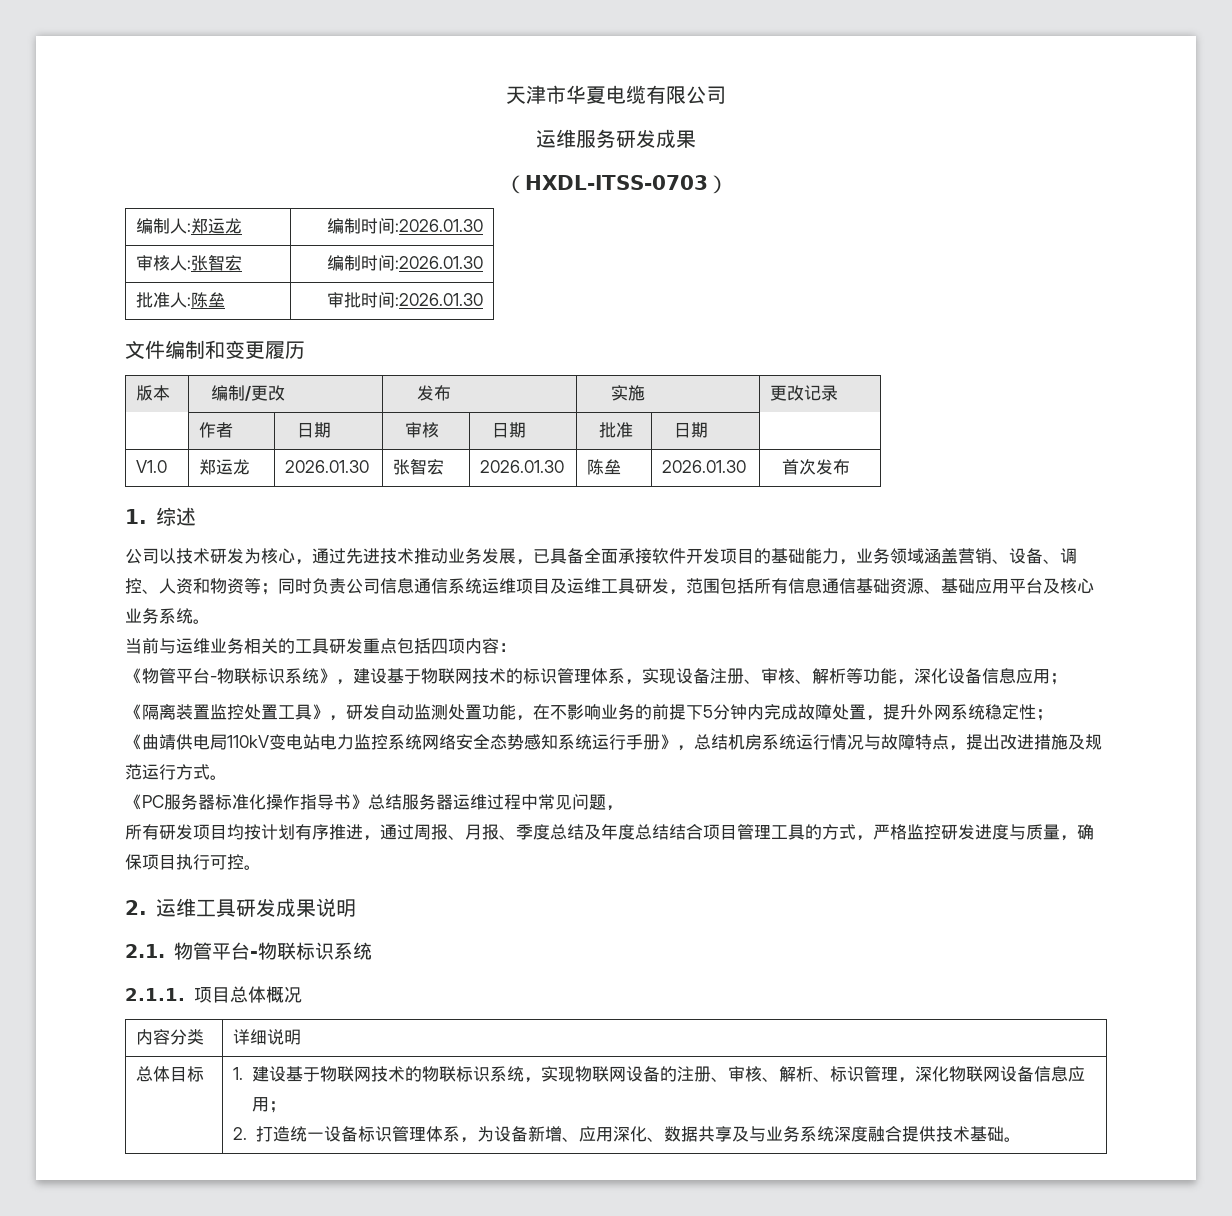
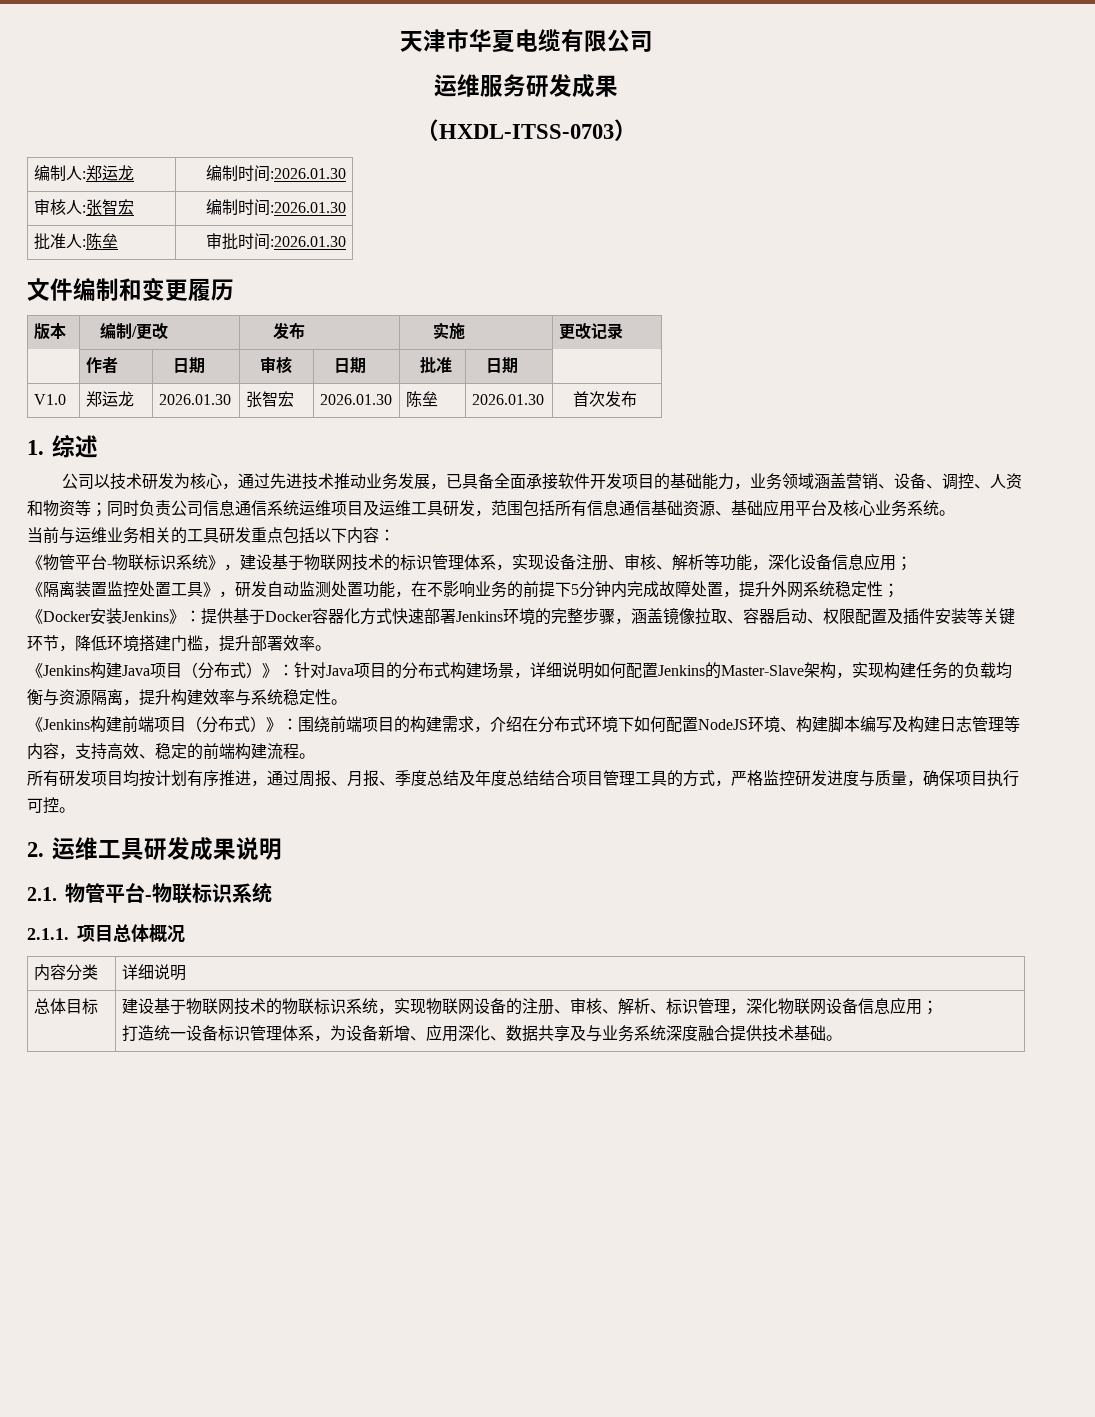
[431,638,465,654] 四项 -> [315,528,347,543] 以下
[142,734,1102,751] [125,764,227,780] [125,794,623,811] 曲靖供电局110kV变电站电力监控系统网络安全态势感知系统运行手册》，总结机房系统运行情况与故障特点，提出改进措施及规范运行方式。 // 《PC服务器标准化操作指导书》总结服务器运维过程中常见问题， -> [43,607,1015,625] [27,635,331,652] [27,662,1012,679] [27,689,347,706] [27,716,1020,733] [27,743,315,760] Docker安装Jenkins》：提供基于Docker容器化方式快速部署Jenkins环境的完整步骤，涵盖镜像拉取、容器启动、权限配置及插件安装等关键环节，降低环境搭建门槛，提升部署效率。 // 《Jenkins构建Java项目（分布式）》：针对Java项目的分布式构建场景，详细说明如何配置Jenkins的Master-Slave架构，实现构建任务的负载均衡与资源隔离，提升构建效率与系统稳定性。 // 《Jenkins构建前端项目（分布式）》：围绕前端项目的构建需求，介绍在分布式环境下如何配置NodeJS环境、构建脚本编写及构建日志管理等内容，支持高效、稳定的前端构建流程。
[233,1067,244,1080] 1. -> (98, 1006) none
[233,1127,248,1140] 2. -> (938, 1007) none

